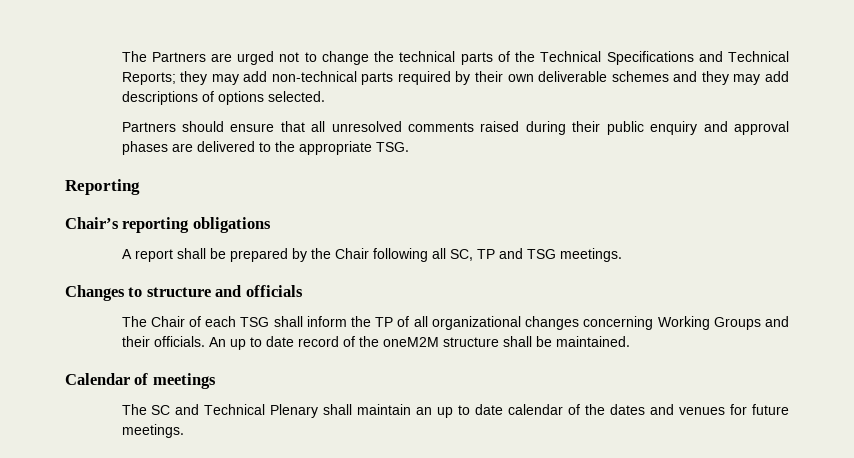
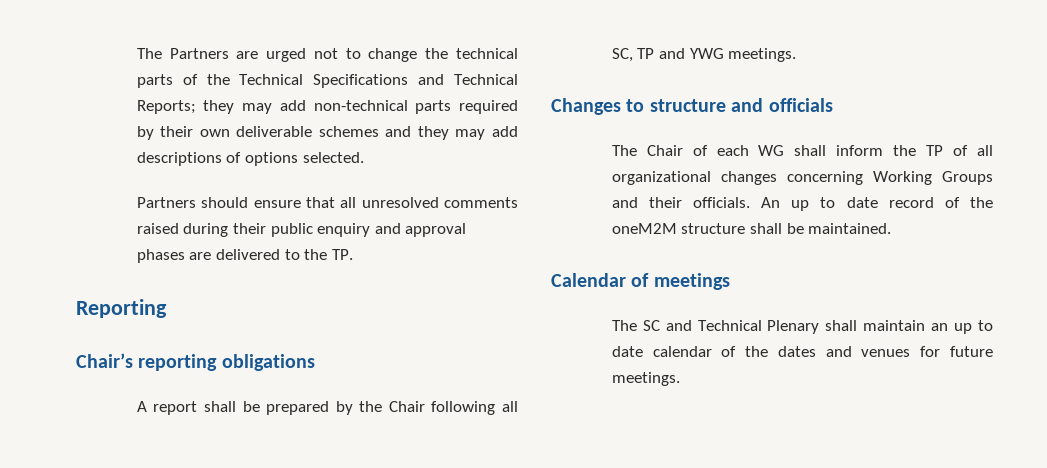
[298,141,409,155] appropriate TSG. -> [331,249,353,260] TP.
[526,249,556,259] TSG -> [689,48,724,59] YWG
[240,317,270,327] TSG -> [758,145,785,156] WG

